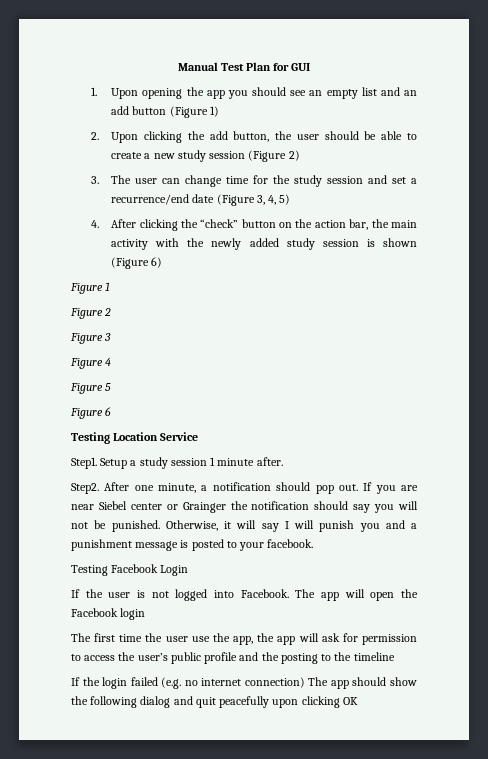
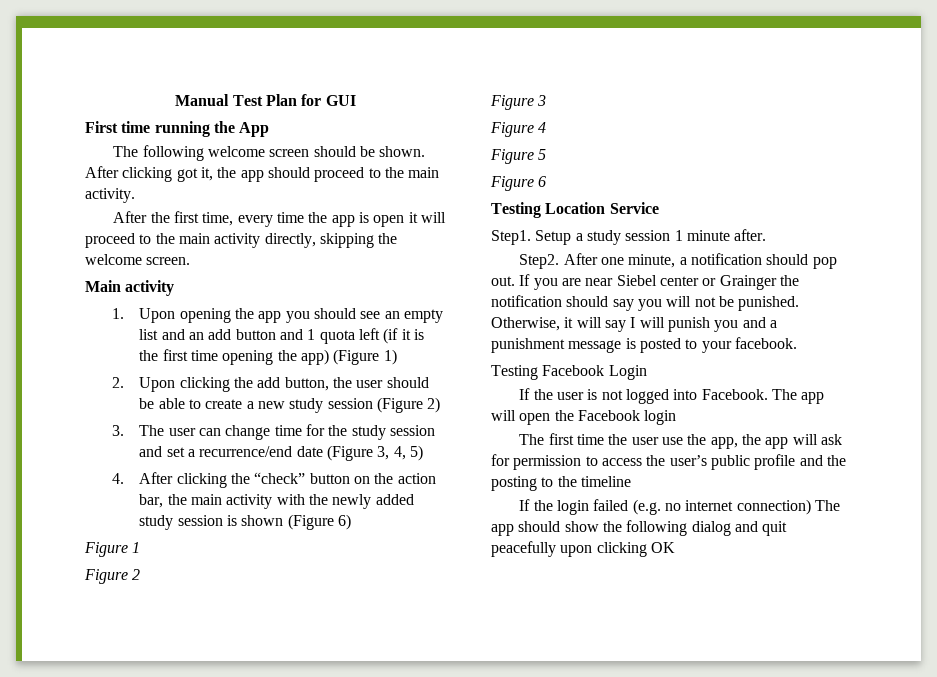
(311, 67) none -> [85,121,270,137] [113,145,426,161] [85,166,440,182] [85,188,135,203] [113,211,447,227] [85,233,398,248] [85,254,191,265] [85,280,175,296] // First time running the App // The following welcome screen should be shown. After clicking got it, the app should proceed to the main activity. // After the first time, every time the app is open it will proceed to the main activity directly, skipping the welcome screen. // Main activity
(167, 110) none -> [280,328,424,344] [139,349,330,365] and 1 quota left (if it is the first time opening the app)

